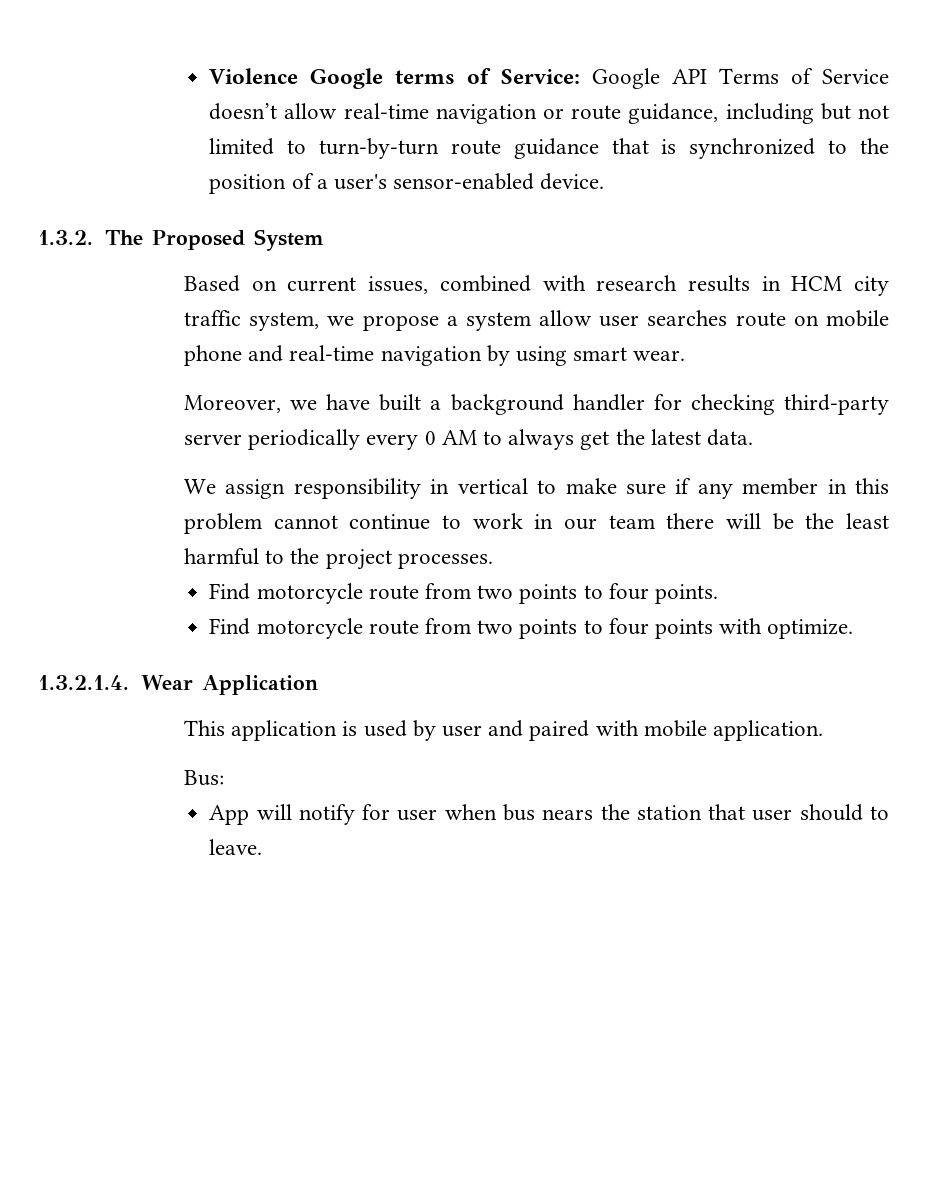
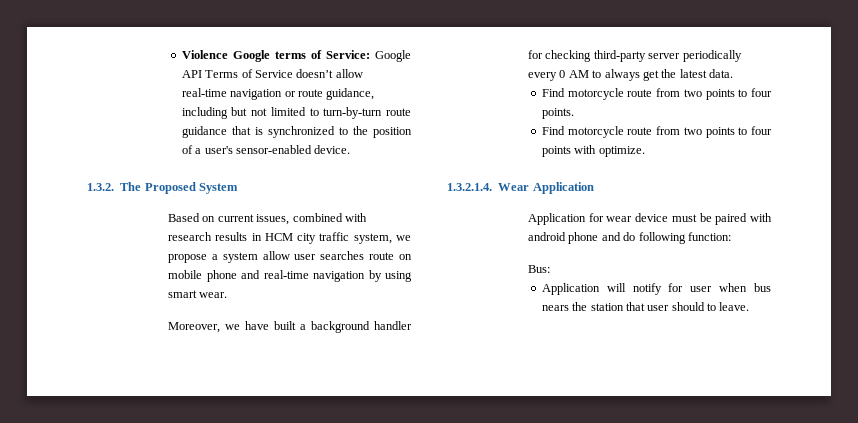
[184,478,889,499] [184,513,889,534] [184,548,493,570] // We assign responsibility in vertical to make sure if any member in this problem cannot continue to work in our team there will be the least harmful to the project processes. -> (734, 73) none
[184,720,824,741] This application is used by user and paired with mobile application. -> [528,213,772,225] [528,232,731,244] Application for wear device must be paired with android phone and do following function:
[209,805,250,825] App -> [541,283,600,295] Application

